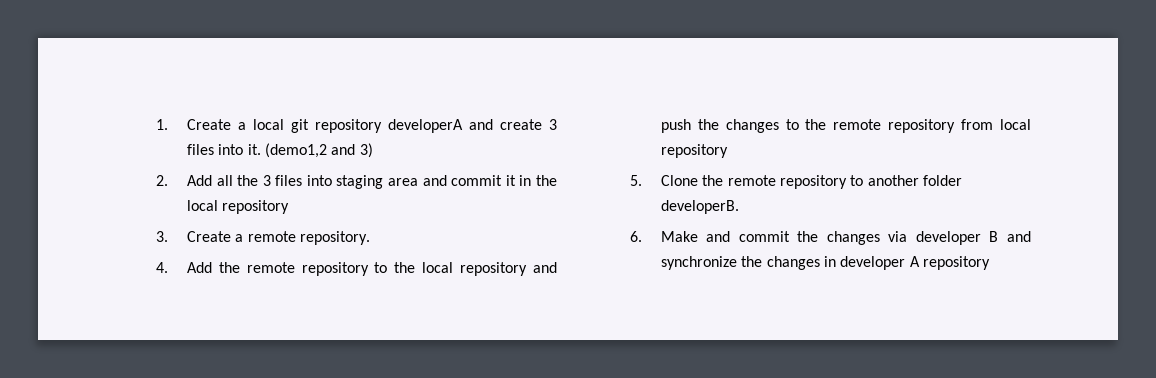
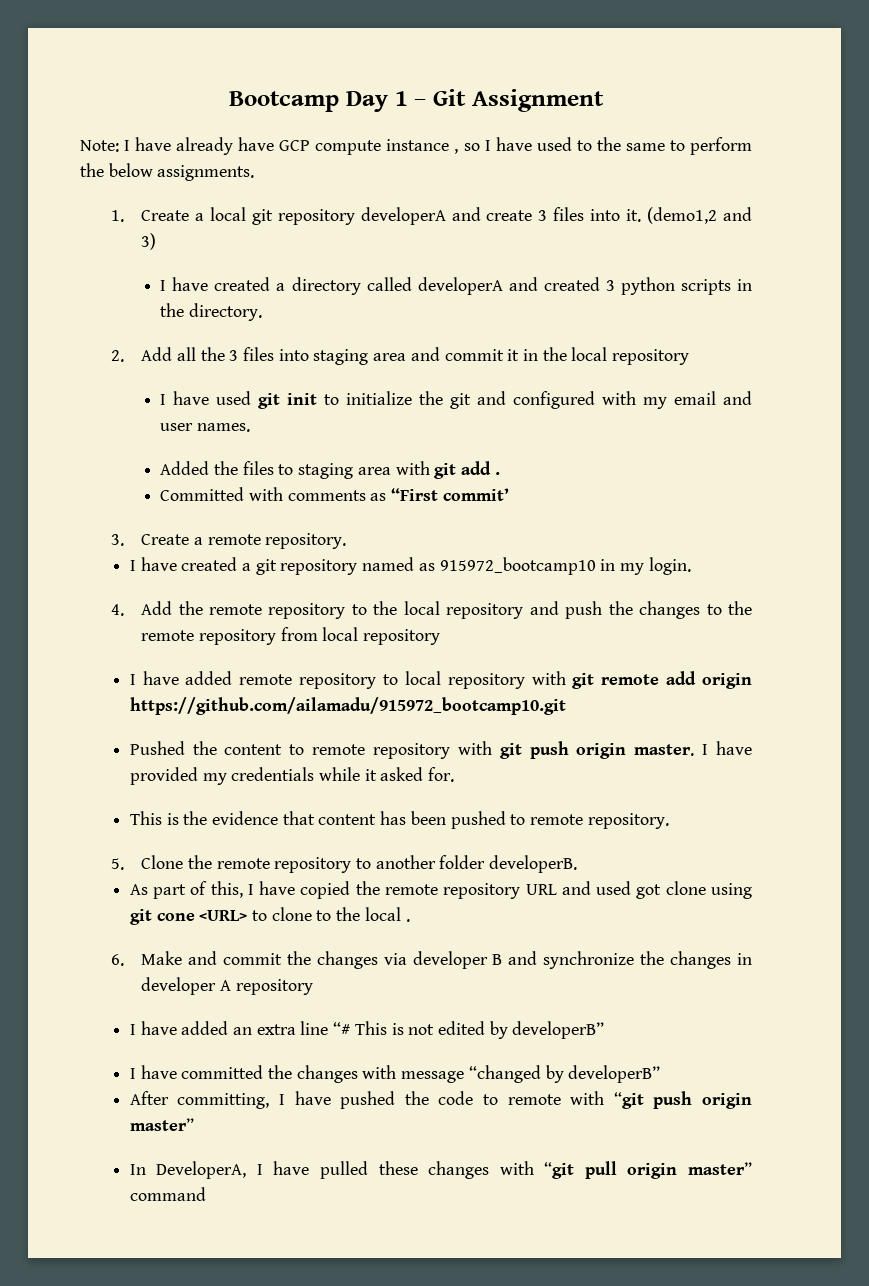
(155, 124) none -> [229,89,604,112] [80,137,752,155] [80,163,255,181] Bootcamp Day 1 – Git Assignment // Note: I have already have GCP compute instance , so I have used to the same to perform the below assignments. //
(373, 150) none -> [160,277,752,295] [160,303,263,321] // I have created a directory called developerA and created 3 python scripts in the directory.
(290, 207) none -> [160,391,753,409] [160,423,251,432] [160,461,500,479] [160,487,509,501] // I have used git init to initialize the git and configured with my email and user names. // Added the files to staging area with git add . // Committed with comments as “First commit’
(370, 238) none -> [129,557,691,575] // I have created a git repository named as 915972_bootcamp10 in my login.
(728, 151) none -> [129,671,753,689] [129,697,566,715] [129,741,753,759] [129,767,455,785] [129,811,669,829] // I have added remote repository to local repository with git remote add origin https://github.com/ailamadu/915972_bootcamp10.git // Pushed the content to remote repository with git push origin master. I have provided my credentials while it asked for. // This is the evidence that content has been pushed to remote repository.
(739, 207) none -> [129,881,753,899] [129,907,410,925] // As part of this, I have copied the remote repository URL and used got clone using git cone <URL> to clone to the local .
(990, 263) none -> [129,1021,605,1039] [129,1065,661,1083] [129,1091,753,1109] [129,1118,194,1131] [129,1161,752,1179] [129,1187,206,1201] // I have added an extra line “# This is not edited by developerB” // I have committed the changes with message “changed by developerB” // After committing, I have pushed the code to remote with “git push origin master” // In DeveloperA, I have pulled these changes with “git pull origin master” command

